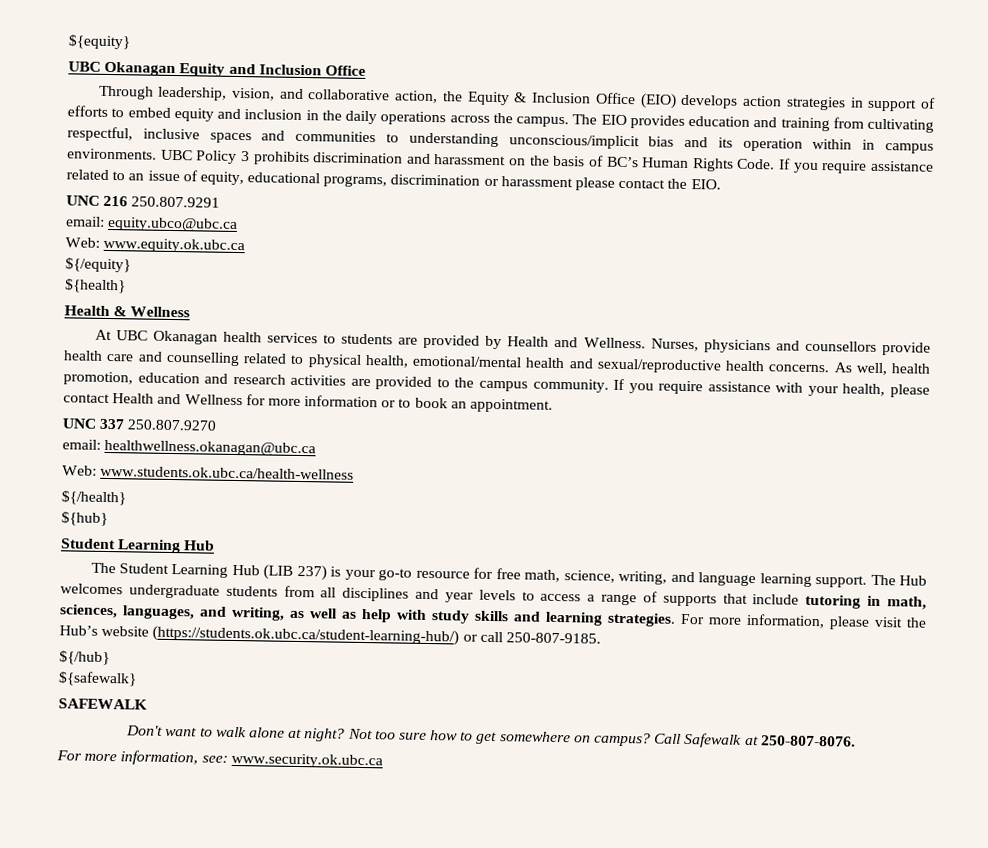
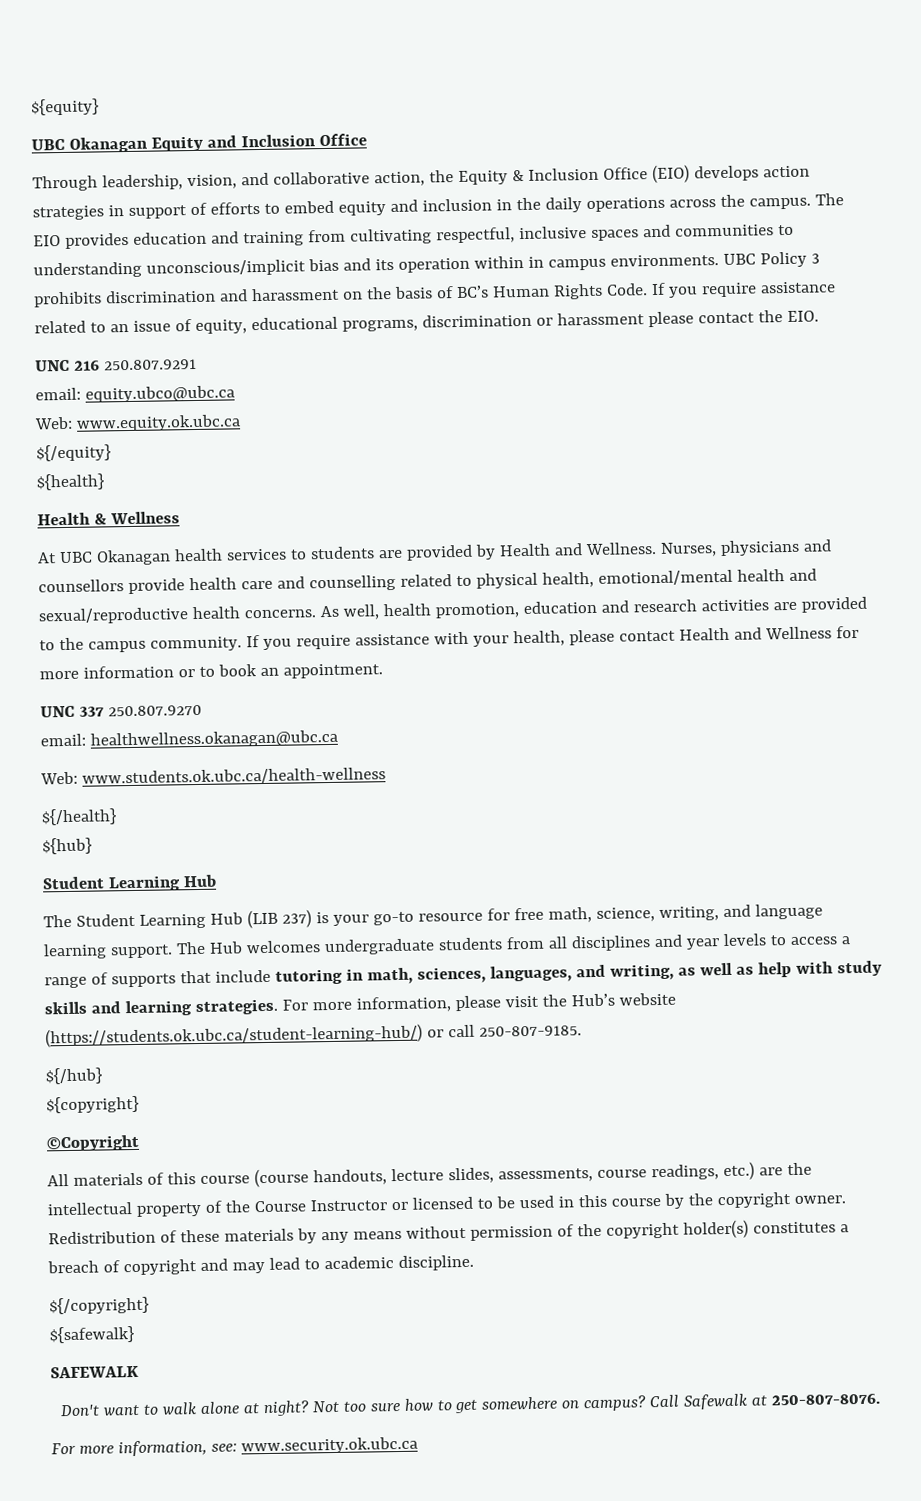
(110, 658) none -> [46,1095,139,1114] [46,1134,140,1152] [47,1161,812,1188] [47,1192,846,1217] [48,1219,849,1245] [47,1254,474,1276] [49,1296,149,1315] // ${copyright} // ©Copyright // All materials of this course (course handouts, lecture slides, assessments, course readings, etc.) are the intellectual property of the Course Instructor or licensed to be used in this course by the copyright owner. Redistribution of these materials by any means without permission of the copyright holder(s) constitutes a breach of copyright and may lead to academic discipline. // ${/copyright}

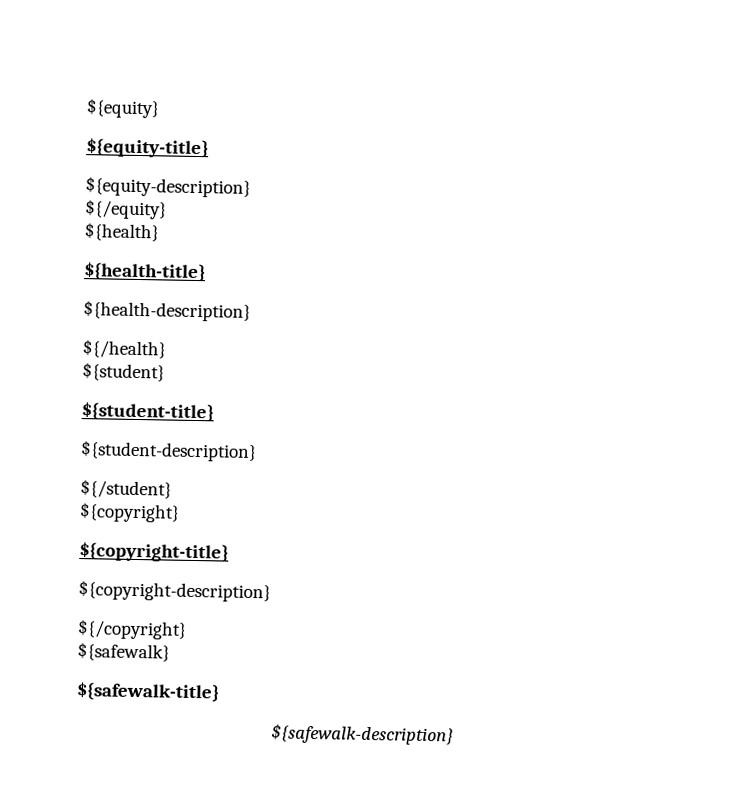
[31,133,367,153] [32,164,810,192] [32,193,844,221] [33,224,794,249] [33,251,820,279] [33,281,836,308] [34,310,819,334] [35,358,197,372] [35,385,235,403] [34,414,241,432] [36,444,111,462] [36,473,104,491] [37,511,180,526] [37,539,832,566] [38,568,817,595] [38,596,867,625] [39,625,859,653] [39,663,383,680] [40,704,202,718] [40,729,338,749] [40,767,386,786] [41,808,117,826] [42,837,92,855] [42,874,217,892] [43,903,823,929] [43,933,850,960] [44,960,882,989] [44,992,676,1017] [45,1023,582,1048] [45,1067,103,1085] [46,1095,139,1114] [46,1134,140,1152] [47,1161,812,1188] [47,1192,846,1217] [48,1219,849,1245] [47,1254,474,1276] [49,1296,149,1315] [49,1326,134,1344] [50,1365,139,1379] [59,1393,881,1417] [51,1436,418,1457] UBC Okanagan Equity and Inclusion Office // Through leadership, vision, and collaborative action, the Equity & Inclusion Office (EIO) develops action strategies in support of efforts to embed equity and inclusion in the daily operations across the campus. The EIO provides education and training from cultivating respectful, inclusive spaces and communities to understanding unconscious/implicit bias and its operation within in campus environments. UBC Policy 3 prohibits discrimination and harassment on the basis of BC’s Human Rights Code. If you require assistance related to an issue of equity, educational programs, discrimination or harassment please contact the EIO. // UNC 216 250.807.9291 // email: equity.ubco@ubc.ca // Web: www.equity.ok.ubc.ca // ${/equity} // ${health} // Health & Wellness // At UBC Okanagan health services to students are provided by Health and Wellness. Nurses, physicians and counsellors provide health care and counselling related to physical health, emotional/mental health and sexual/reproductive health concerns. As well, health promotion, education and research activities are provided to the campus community. If you require assistance with your health, please contact Health and Wellness for more information or to book an appointment. // UNC 337 250.807.9270 // email: healthwellness.okanagan@ubc.ca // Web: www.students.ok.ubc.ca/health-wellness // ${/health} // ${hub} // Student Learning Hub // The Student Learning Hub (LIB 237) is your go-to resource for free math, science, writing, and language learning support. The Hub welcomes undergraduate students from all disciplines and year levels to access a range of supports that include tutoring in math, sciences, languages, and writing, as well as help with study skills and learning strategies. For more information, please visit the Hub’s website (https://students.ok.ubc.ca/student-learning-hub/) or call 250-807-9185. // ${/hub} // ${copyright} // ©Copyright // All materials of this course (course handouts, lecture slides, assessments, course readings, etc.) are the intellectual property of the Course Instructor or licensed to be used in this course by the copyright owner. Redistribution of these materials by any means without permission of the copyright holder(s) constitutes a breach of copyright and may lead to academic discipline. // ${/copyright} // ${safewalk} // SAFEWALK // Don't want to walk alone at night? Not too sure how to get somewhere on campus? Call Safewalk at 250-807-8076. // For more information, see: www.security.ok.ubc.ca -> [86,138,209,159] [85,176,251,198] [85,199,167,220] [84,222,159,242] [83,262,206,283] [83,300,251,322] [82,339,166,359] [82,362,165,382] [81,402,214,423] [80,440,257,463] [80,479,172,499] [79,502,180,523] [79,542,229,563] [78,580,271,603] [77,619,187,640] [77,642,170,662] [76,682,220,703] [270,723,454,746] ${equity-title} // ${equity-description} // ${/equity} // ${health} // ${health-title} // ${health-description} // ${/health} // ${student} // ${student-title} // ${student-description} // ${/student} // ${copyright} // ${copyright-title} // ${copyright-description} // ${/copyright} // ${safewalk} // ${safewalk-title} // ${safewalk-description}

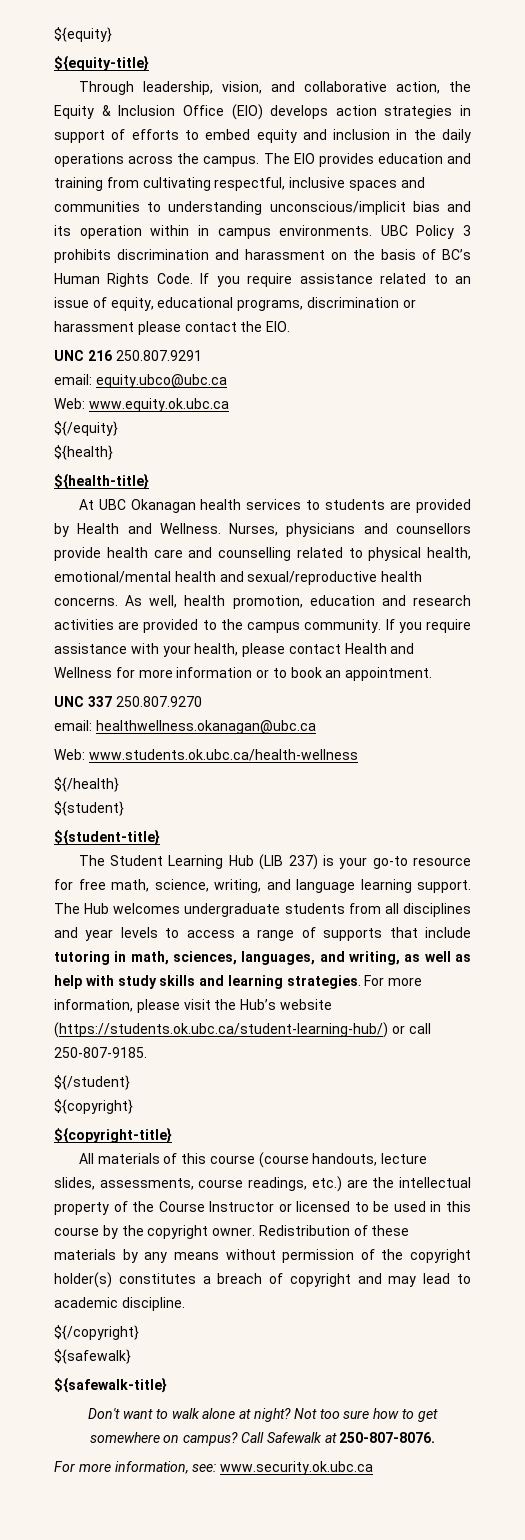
[85,176,251,198] [85,199,167,220] [84,222,159,242] [83,262,206,283] [83,300,251,322] [82,339,166,359] [82,362,165,382] [81,402,214,423] [80,440,257,463] [80,479,172,499] [79,502,180,523] [79,542,229,563] [78,580,271,603] [77,619,187,640] [77,642,170,662] [76,682,220,703] [270,723,454,746] ${equity-description} // ${/equity} // ${health} // ${health-title} // ${health-description} // ${/health} // ${student} // ${student-title} // ${student-description} // ${/student} // ${copyright} // ${copyright-title} // ${copyright-description} // ${/copyright} // ${safewalk} // ${safewalk-title} // ${safewalk-description} -> [78,81,471,95] [54,104,471,120] [54,129,472,143] [54,153,471,167] [54,177,425,191] [54,201,471,215] [54,225,471,239] [54,249,471,263] [54,273,472,287] [54,297,416,311] [54,321,291,335] [54,350,202,361] [54,374,227,388] [54,398,229,412] [54,421,118,436] [54,445,113,460] [54,473,149,489] [78,499,471,513] [54,523,471,537] [54,547,471,561] [54,571,423,585] [54,595,471,609] [54,619,472,633] [54,643,415,657] [54,667,433,681] [54,696,202,707] [54,720,316,734] [54,749,358,761] [54,777,119,792] [54,801,124,816] [54,829,160,845] [78,854,471,870] [54,879,471,893] [54,903,471,917] [54,927,471,941] [54,951,471,965] [54,975,423,989] [54,999,332,1013] [54,1022,431,1038] [54,1047,147,1058] [54,1075,130,1090] [54,1099,133,1114] [54,1127,172,1143] [78,1152,428,1168] [54,1176,472,1192] [54,1201,472,1215] [54,1225,410,1239] [54,1249,471,1263] [54,1272,471,1288] [54,1297,185,1311] [54,1325,139,1340] [54,1349,131,1364] [54,1377,167,1393] [88,1408,438,1422] [89,1432,436,1446] [54,1461,374,1475] Through leadership, vision, and collaborative action, the Equity & Inclusion Office (EIO) develops action strategies in support of efforts to embed equity and inclusion in the daily operations across the campus. The EIO provides education and training from cultivating respectful, inclusive spaces and communities to understanding unconscious/implicit bias and its operation within in campus environments. UBC Policy 3 prohibits discrimination and harassment on the basis of BC’s Human Rights Code. If you require assistance related to an issue of equity, educational programs, discrimination or harassment please contact the EIO. // UNC 216 250.807.9291 // email: equity.ubco@ubc.ca // Web: www.equity.ok.ubc.ca // ${/equity} // ${health} // ${health-title} // At UBC Okanagan health services to students are provided by Health and Wellness. Nurses, physicians and counsellors provide health care and counselling related to physical health, emotional/mental health and sexual/reproductive health concerns. As well, health promotion, education and research activities are provided to the campus community. If you require assistance with your health, please contact Health and Wellness for more information or to book an appointment. // UNC 337 250.807.9270 // email: healthwellness.okanagan@ubc.ca // Web: www.students.ok.ubc.ca/health-wellness // ${/health} // ${student} // ${student-title} // The Student Learning Hub (LIB 237) is your go-to resource for free math, science, writing, and language learning support. The Hub welcomes undergraduate students from all disciplines and year levels to access a range of supports that include tutoring in math, sciences, languages, and writing, as well as help with study skills and learning strategies. For more information, please visit the Hub’s website (https://students.ok.ubc.ca/student-learning-hub/) or call 250-807-9185. // ${/student} // ${copyright} // ${copyright-title} // All materials of this course (course handouts, lecture slides, assessments, course readings, etc.) are the intellectual property of the Course Instructor or licensed to be used in this course by the copyright owner. Redistribution of these materials by any means without permission of the copyright holder(s) constitutes a breach of copyright and may lead to academic discipline. // ${/copyright} // ${safewalk} // ${safewalk-title} // Don't want to walk alone at night? Not too sure how to get somewhere on campus? Call Safewalk at 250-807-8076. // For more information, see: www.security.ok.ubc.ca

